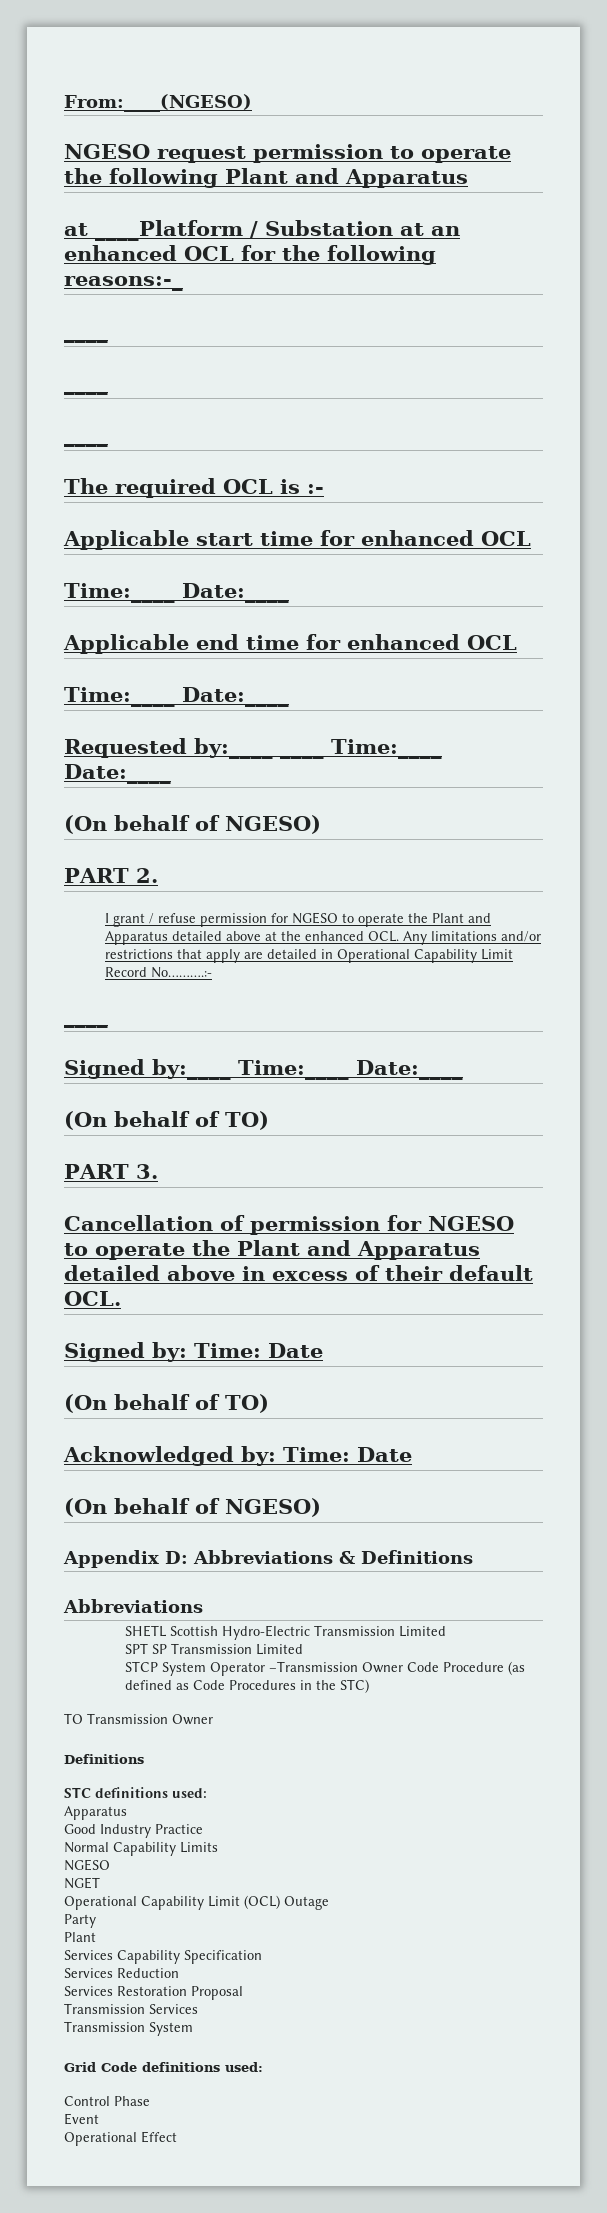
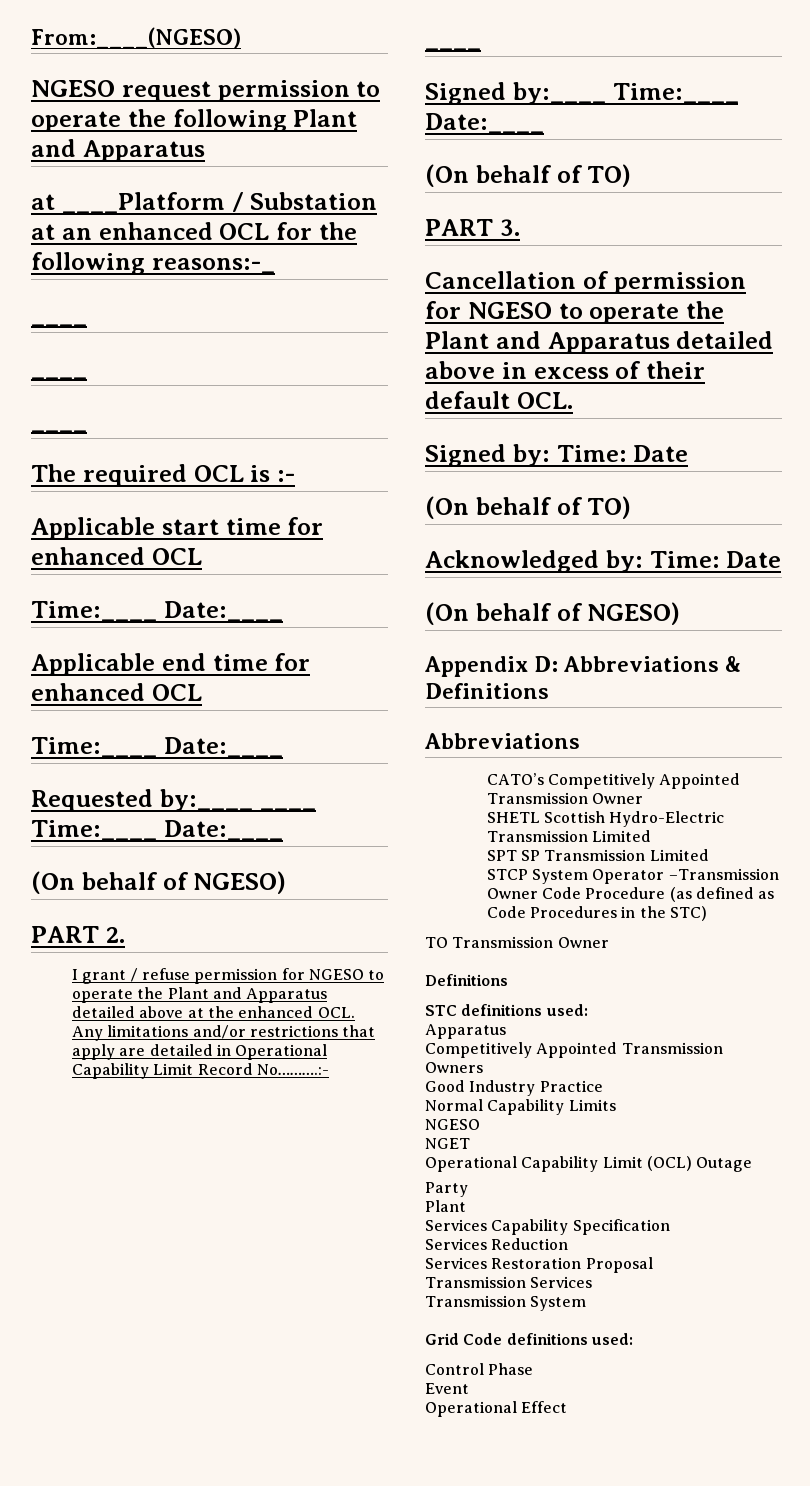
(203, 1606) none -> [486,773,741,789] [486,792,643,804] // CATO’s Competitively Appointed Transmission Owner
(127, 1813) none -> [425,1042,723,1058] [425,1062,483,1073] // Competitively Appointed Transmission Owners

